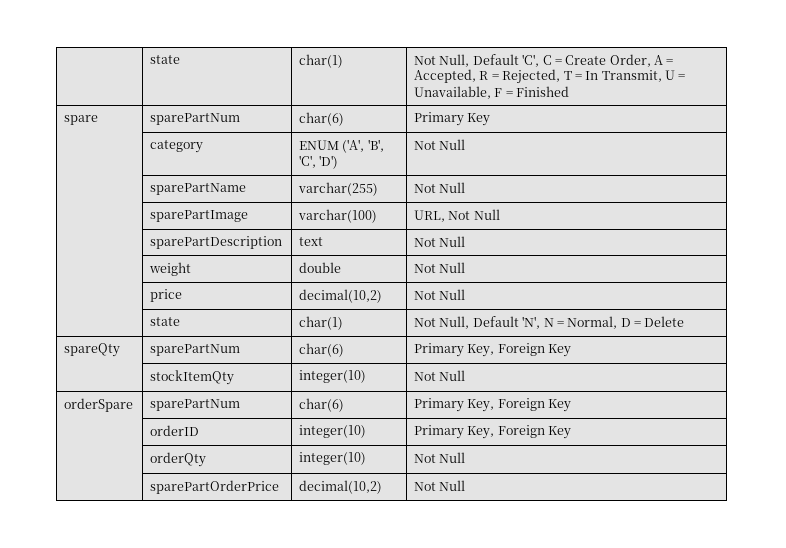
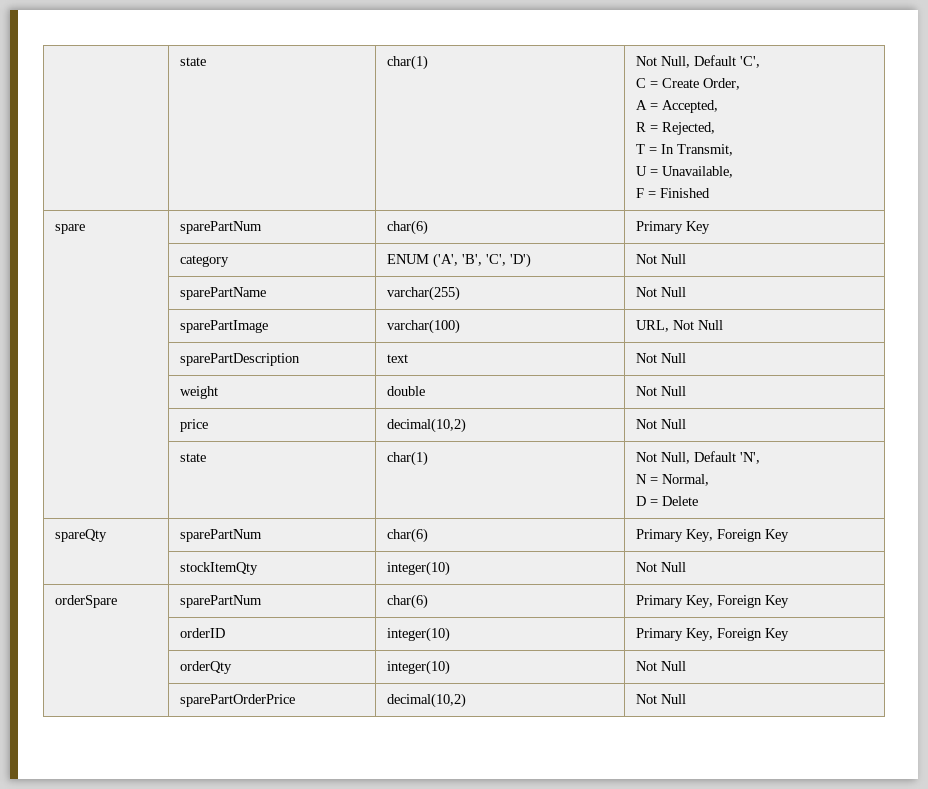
(540, 60) none -> (761, 62) //
(651, 60) none -> (741, 84) //
(477, 76) none -> (719, 106) //
(561, 76) none -> (716, 128) //
(662, 76) none -> (734, 150) //
(492, 92) none -> (734, 172) //
(541, 322) none -> (761, 458) //
(618, 322) none -> (710, 480) //

